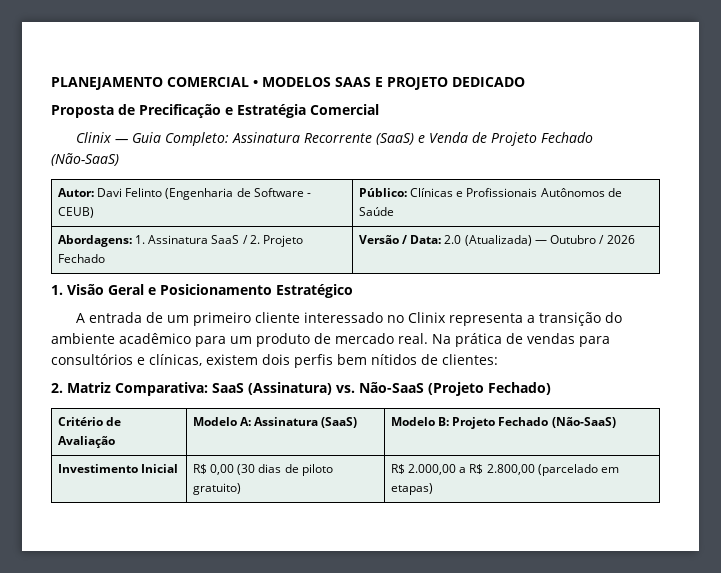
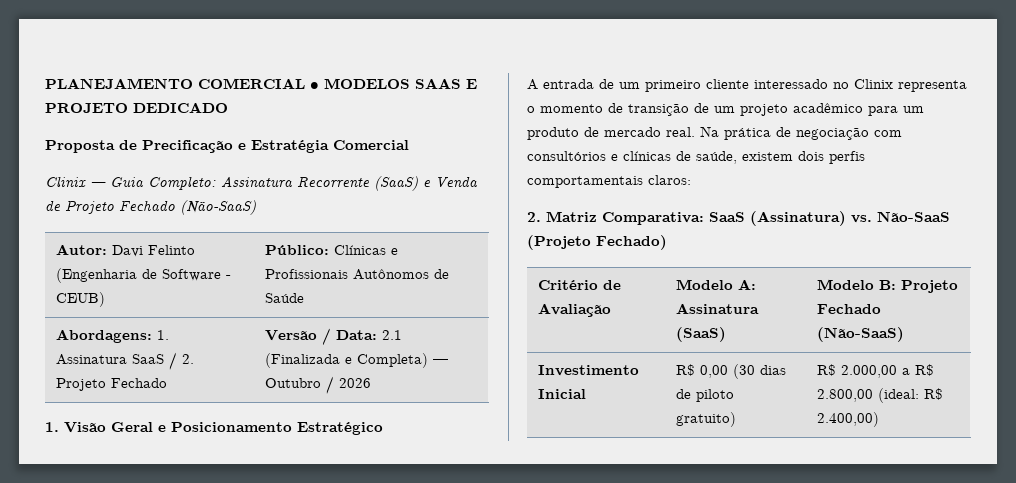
[444,235,532,246] 2.0 (Atualizada) -> [382,330,403,340] [265,353,429,368] 2.1 (Finalizada e Completa)
[527,312,623,326] [51,333,115,344] a transição do ambiente -> [527,103,788,116] o momento de transição de um projeto
[527,333,610,347] [51,354,498,368] vendas para consultórios e clínicas, existem dois perfis bem nítidos de clientes: -> [796,127,902,140] [527,151,865,164] [527,175,691,188] negociação com consultórios e clínicas de saúde, existem dois perfis comportamentais claros:
[537,464,620,476] [390,483,433,495] (parcelado em etapas) -> [878,388,944,403] [817,412,880,427] (ideal: R$ 2.400,00)

